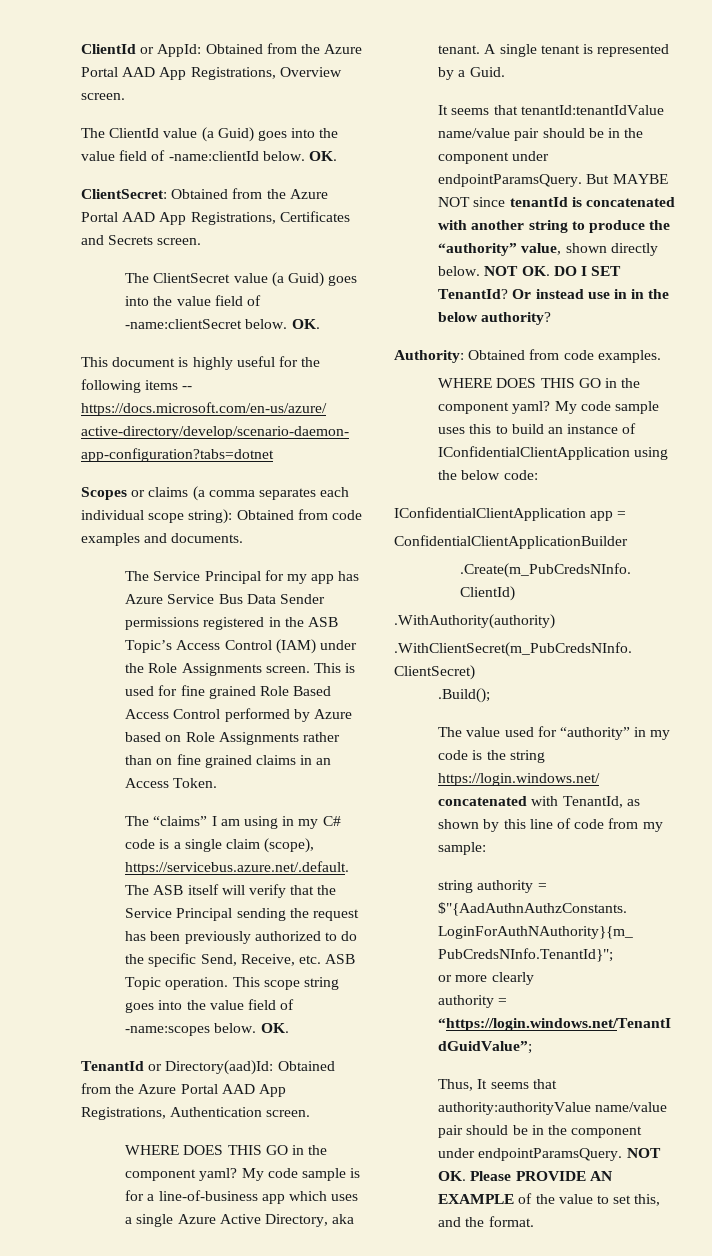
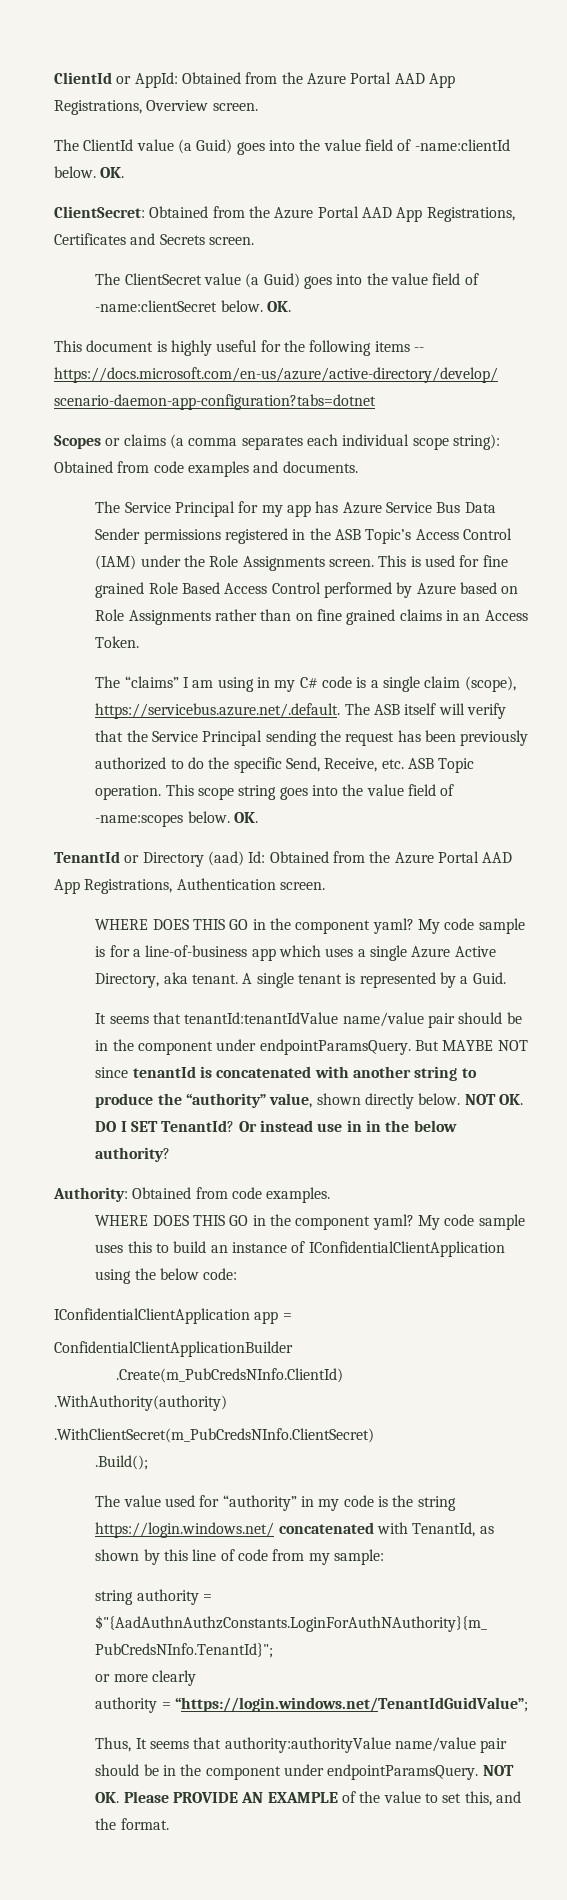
[165,1060,274,1075] Directory(aad)Id: -> [142,851,266,867] Directory (aad) Id:

